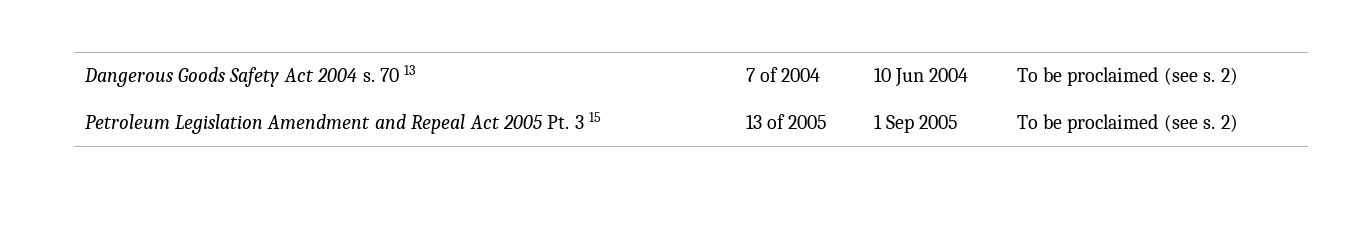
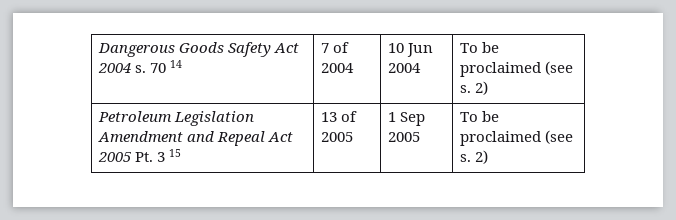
[404,65,416,75] 13 -> [169,60,182,68] 14

